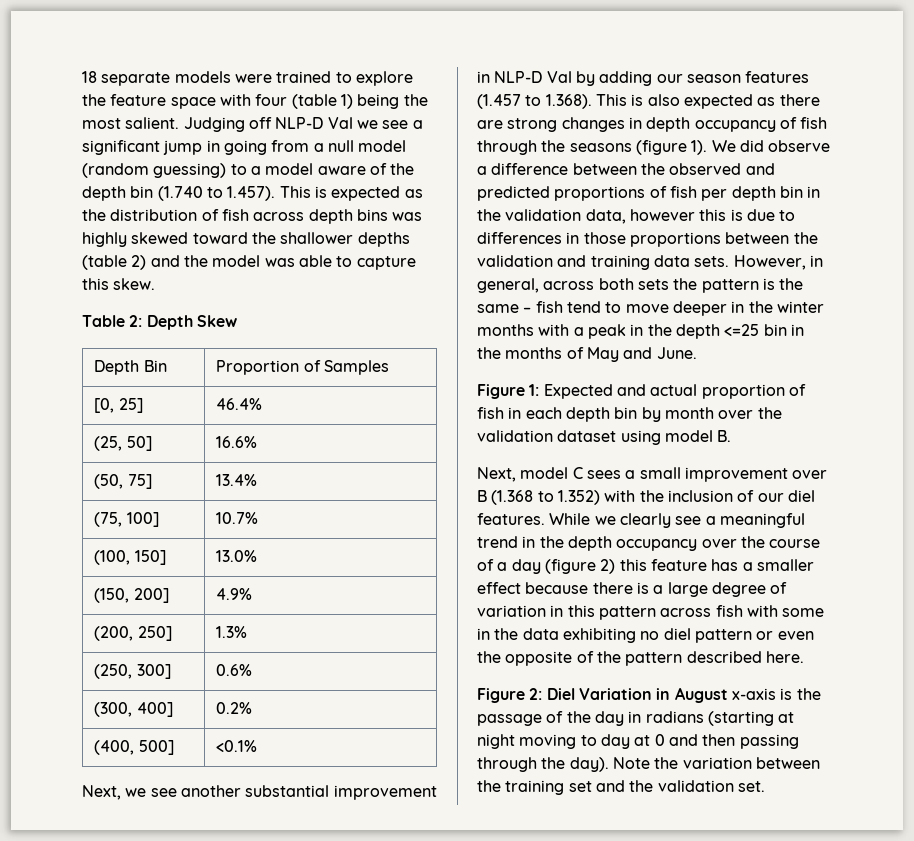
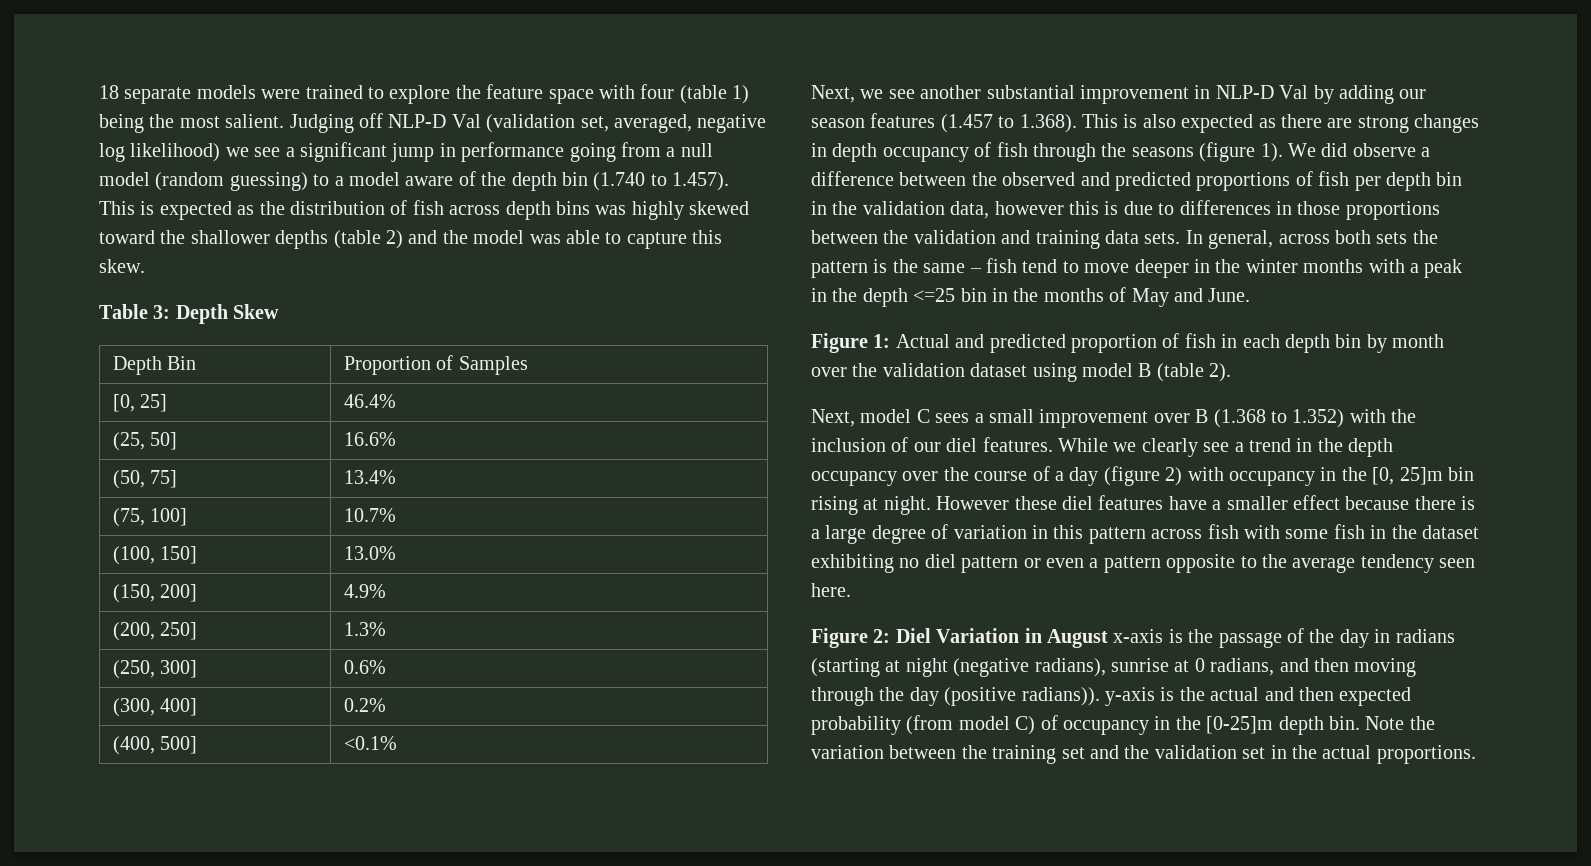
(353, 123) none -> [486,114,767,133] [99,143,221,162] (validation set, averaged, negative log likelihood)
(220, 146) none -> [461,142,565,162] performance
[129,315,143,327] 2: -> [153,305,171,319] 3:
[733,255,823,270] However, in -> [1185,230,1203,244] In
[543,384,698,399] Expected and actual -> [895,334,1066,353] Actual and predicted
[717,430,732,442] B. -> [1138,363,1232,382] B (table 2).
[719,513,805,528] meaningful -> (1244, 447) none
[619,559,739,571] this feature has -> [1187,467,1474,486] [811,495,1207,515] with occupancy in the [0, 25]m bin rising at night. However these diel features have
[477,628,559,640] in the data -> [1333,524,1479,539] fish in the dataset
[477,651,762,666] the opposite of the pattern described -> [1089,554,1476,573] a pattern opposite to the average tendency seen
[519,734,630,749] moving to day -> [953,658,1169,677] (negative radians), sunrise
[668,734,799,749] [477,757,609,772] and then passing through the day). -> [1210,658,1417,677] [811,687,1412,706] [811,715,1360,735] radians, and then moving through the day (positive radians)). y-axis is the actual and then expected probability (from model C) of occupancy in the [0-25]m depth bin.
[737,781,765,792] set. -> [1242,745,1476,764] set in the actual proportions.

